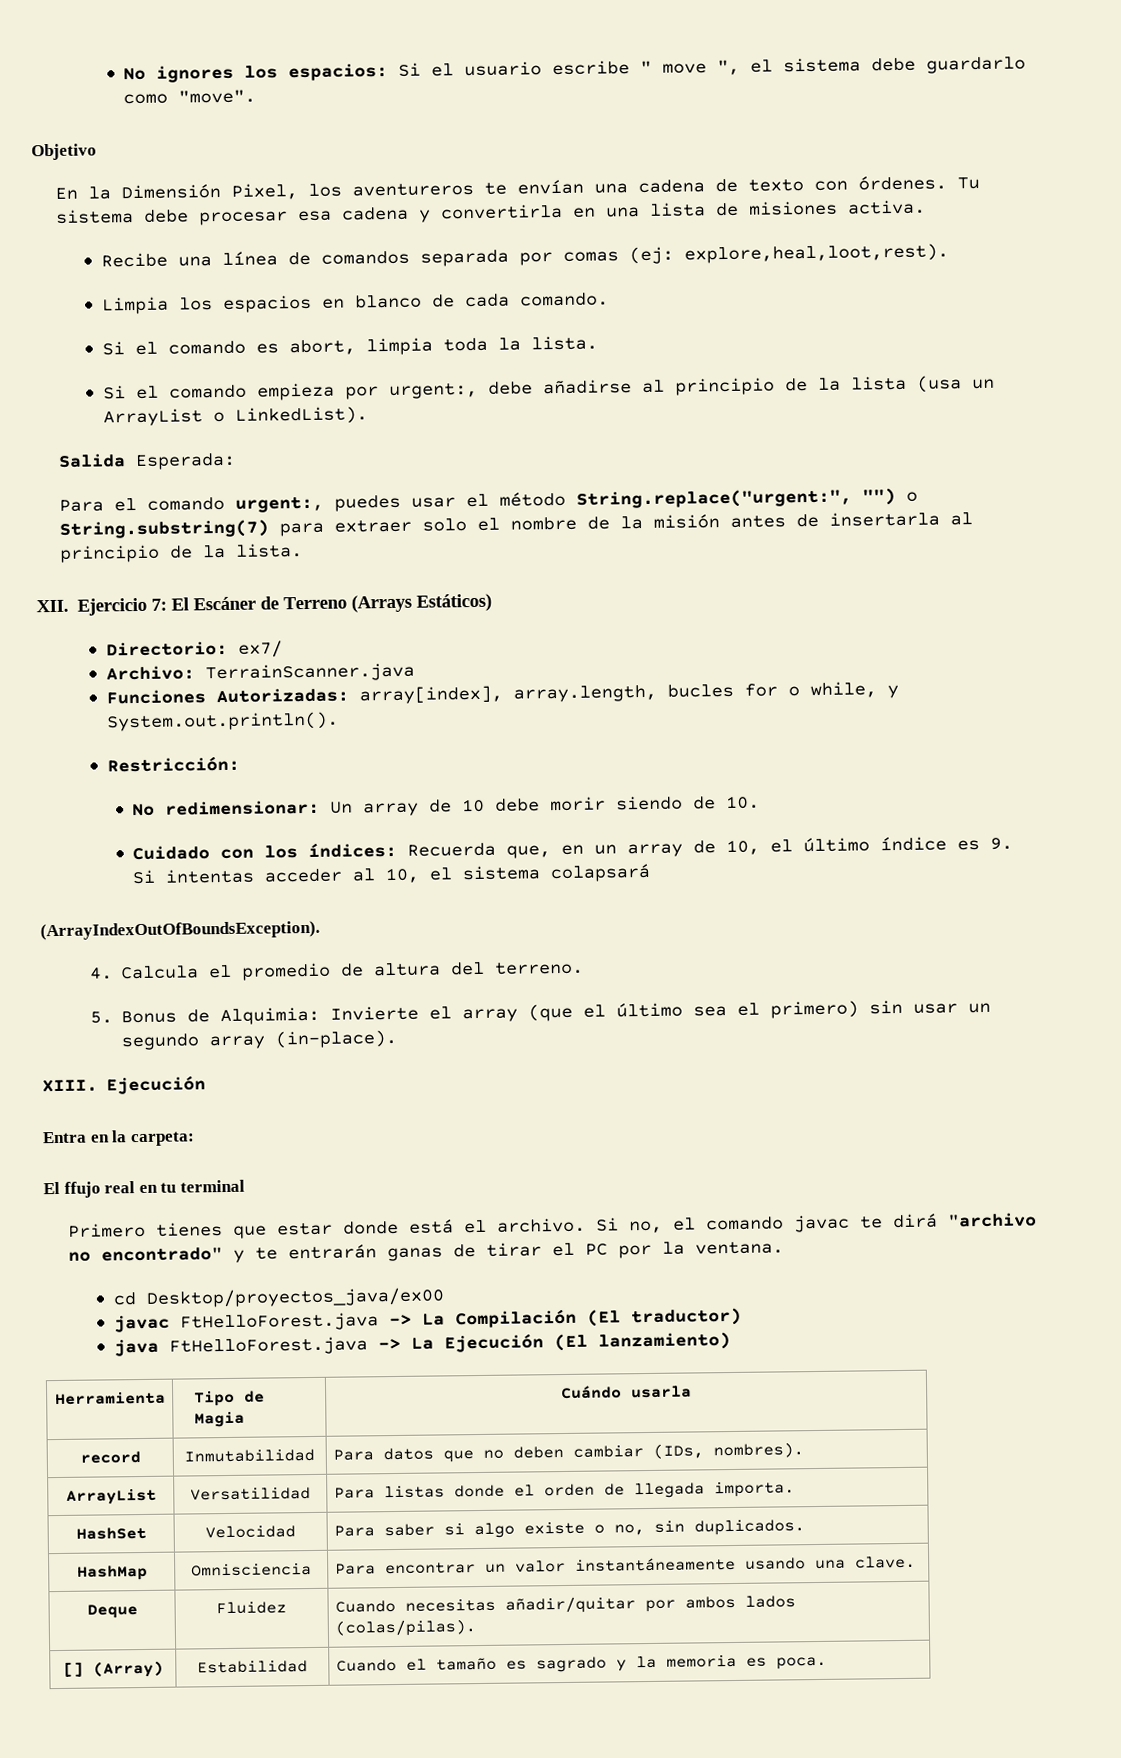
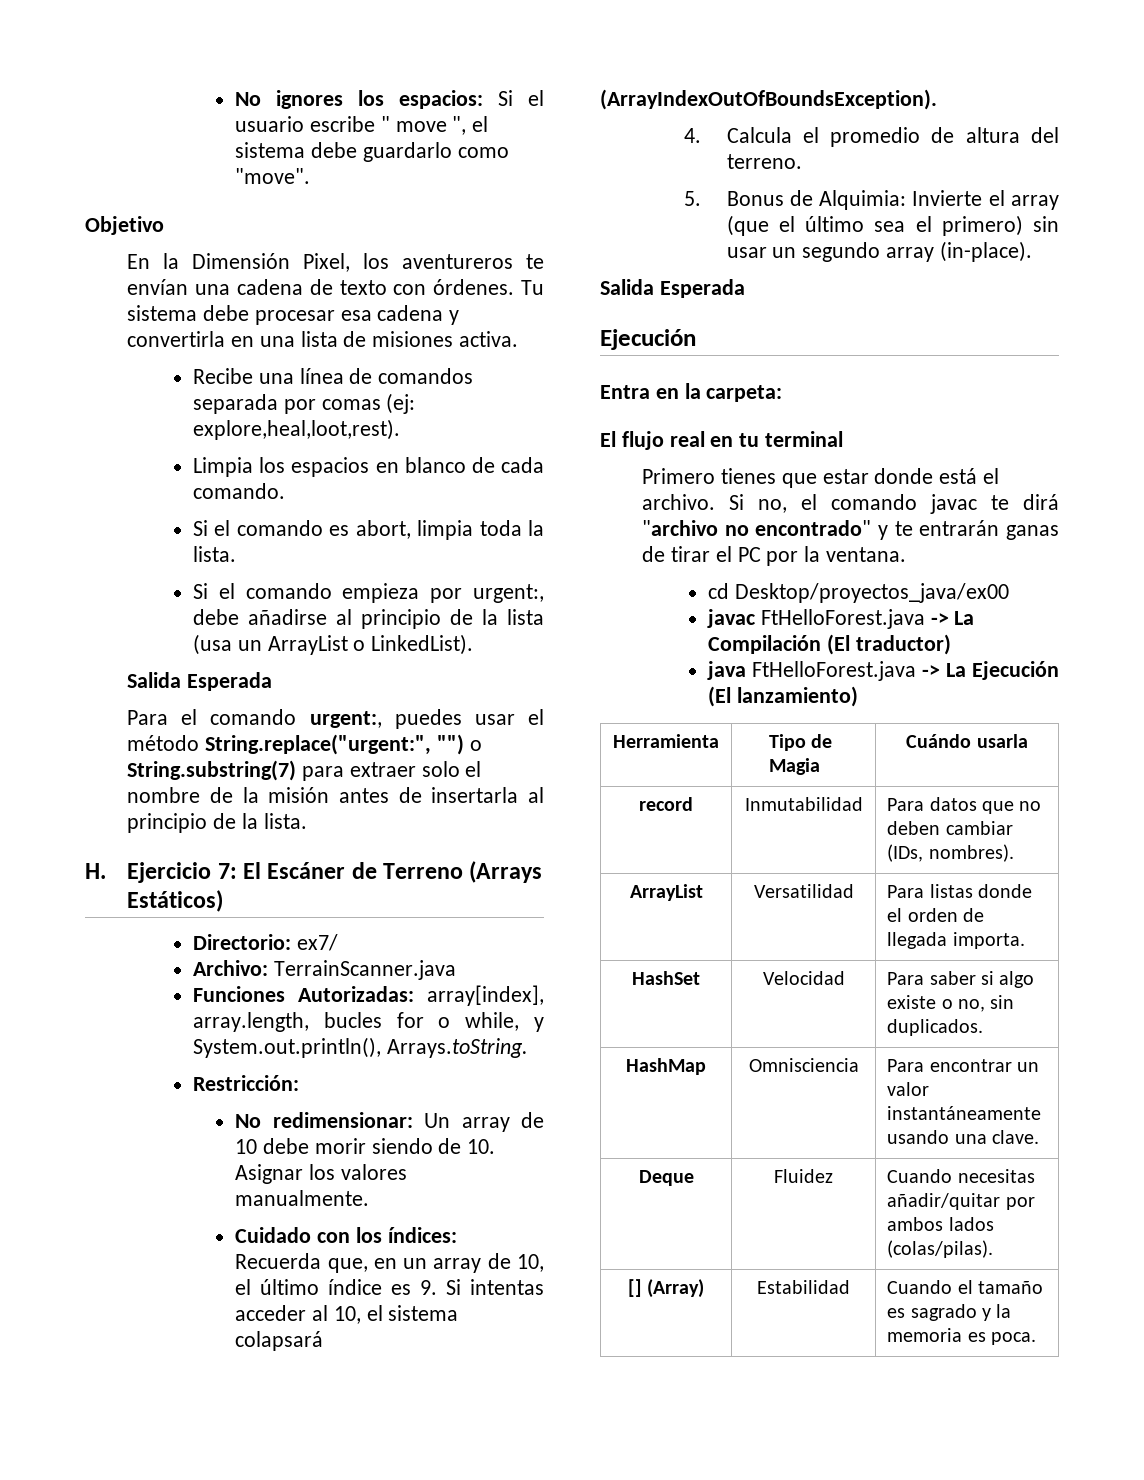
[135,452,237,471] Esperada: -> [187,672,273,691] Esperada
[36,599,69,613] XII. -> [85,863,106,879] H.
[106,711,339,732] System.out.println(). -> [193,1037,528,1058] System.out.println(), Arrays.toString.
(761, 802) none -> [235,1164,407,1184] [235,1190,370,1206] Asignar los valores manualmente.
[42,1079,98,1093] XIII. -> [600,279,745,298] Salida Esperada //
[63,1181,101,1198] ffujo -> [621,431,664,450] flujo

